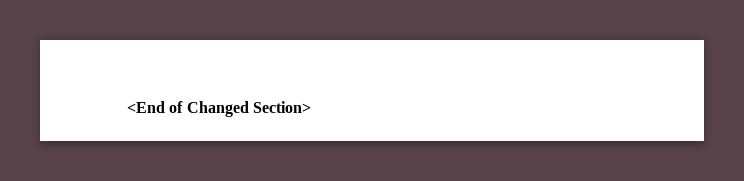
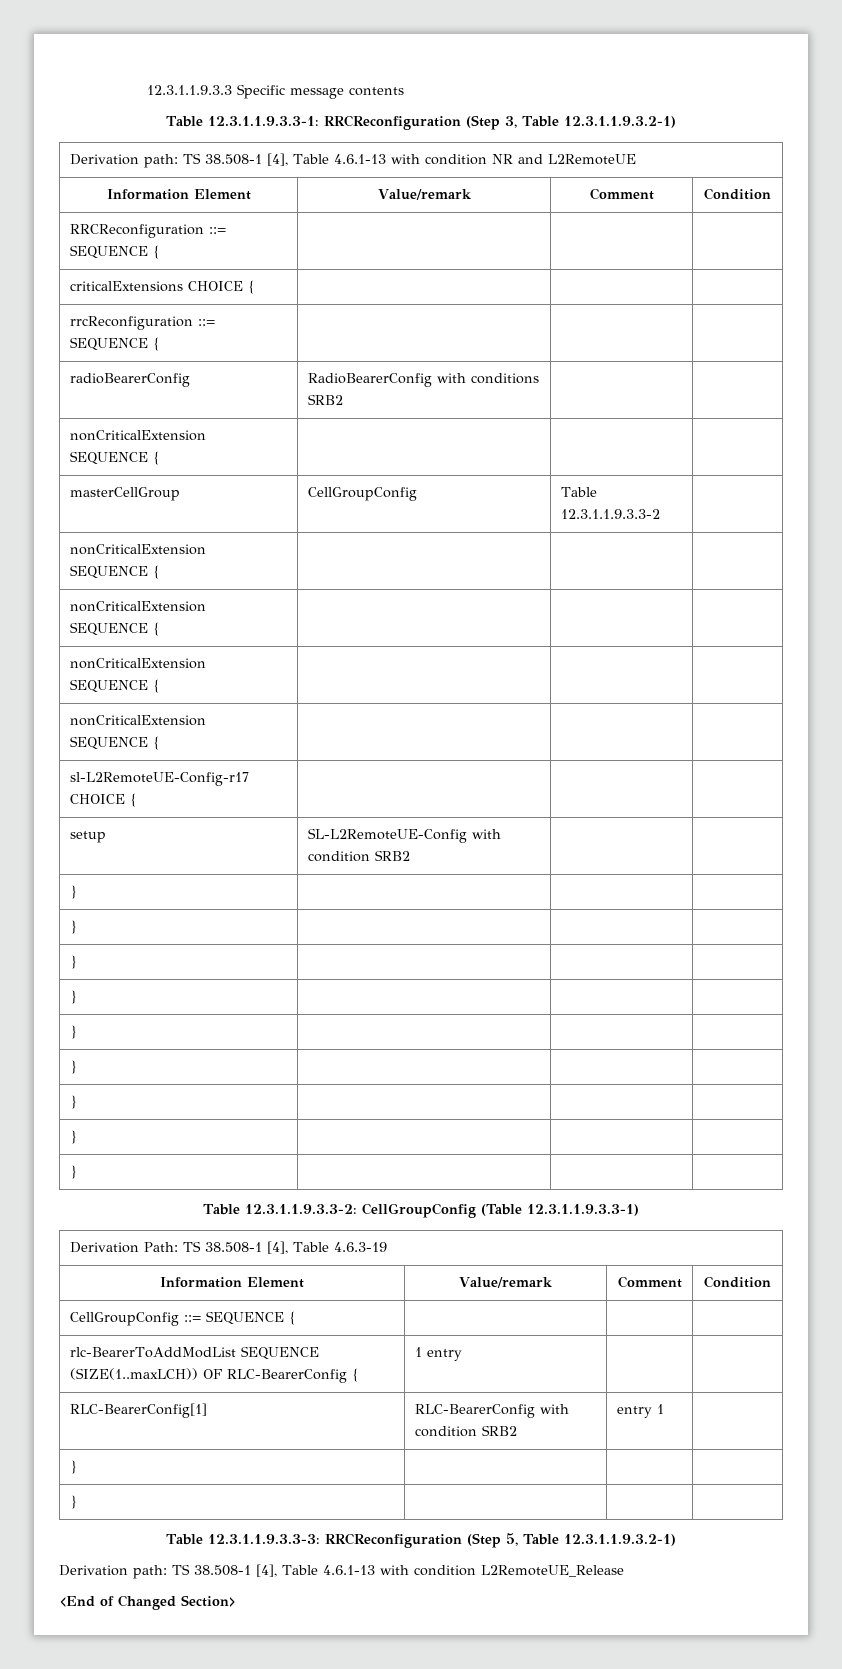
(127, 107) none -> [147,84,405,99] [166,115,676,130] [69,153,636,168] [106,189,251,200] [377,189,472,200] [589,188,654,200] [704,188,771,200] [69,224,226,238] [69,245,160,259] [69,280,255,294] [69,316,215,330] [69,337,160,351] [69,373,190,387] [307,373,539,387] [307,394,343,405] [69,430,206,441] [69,451,160,465] [69,487,180,501] [307,487,417,501] [560,487,597,497] [560,509,660,519] [69,544,206,555] [69,565,160,579] [69,601,206,612] [69,622,160,636] [69,658,206,669] [69,679,160,693] [69,715,206,726] [69,736,160,750] [69,772,249,786] [69,793,137,807] [69,831,106,843] [307,828,501,843] [307,850,410,862] [69,885,77,899] [69,920,77,934] [69,955,77,969] [69,990,77,1004] [69,1025,77,1039] [69,1060,77,1074] [69,1095,77,1109] [69,1130,77,1144] [69,1165,77,1179] [202,1203,640,1218] [69,1241,387,1254] [160,1277,304,1288] [459,1277,554,1288] [617,1276,682,1288] [704,1276,771,1288] [69,1311,296,1326] [69,1346,319,1360] [69,1368,359,1383] [414,1347,462,1361] [69,1403,207,1418] [414,1404,569,1418] [414,1425,517,1437] [616,1404,664,1418] [69,1460,77,1474] [69,1495,77,1509] [165,1533,677,1548] [59,1564,624,1579] 12.3.1.1.9.3.3 Specific message contents // Table 12.3.1.1.9.3.3-1: RRCReconfiguration (Step 3, Table 12.3.1.1.9.3.2-1) // Derivation path: TS 38.508-1 [4], Table 4.6.1-13 with condition NR and L2RemoteUE // Information Element | Value/remark | Comment | Condition // RRCReconfiguration ::= SEQUENCE { | | | // criticalExtensions CHOICE { | | | // rrcReconfiguration ::= SEQUENCE { | | | // radioBearerConfig | RadioBearerConfig with conditions SRB2 | | // nonCriticalExtension SEQUENCE { | | | // masterCellGroup | CellGroupConfig | Table 12.3.1.1.9.3.3-2 | // nonCriticalExtension SEQUENCE { | | | // nonCriticalExtension SEQUENCE { | | | // nonCriticalExtension SEQUENCE { | | | // nonCriticalExtension SEQUENCE { | | | // sl-L2RemoteUE-Config-r17 CHOICE { | | | // setup | SL-L2RemoteUE-Config with condition SRB2 | | // } | | | // } | | | // } | | | // } | | | // } | | | // } | | | // } | | | // } | | | // } | | | // Table 12.3.1.1.9.3.3-2: CellGroupConfig (Table 12.3.1.1.9.3.3-1) // Derivation Path: TS 38.508-1 [4], Table 4.6.3-19 // Information Element | Value/remark | Comment | Condition // CellGroupConfig ::= SEQUENCE { | | | // rlc-BearerToAddModList SEQUENCE (SIZE(1..maxLCH)) OF RLC-BearerConfig { | 1 entry | | // RLC-BearerConfig[1] | RLC-BearerConfig with condition SRB2 | entry 1 | // } | | | // } | | | // Table 12.3.1.1.9.3.3-3: RRCReconfiguration (Step 5, Table 12.3.1.1.9.3.2-1) // Derivation path: TS 38.508-1 [4], Table 4.6.1-13 with condition L2RemoteUE_Release //

